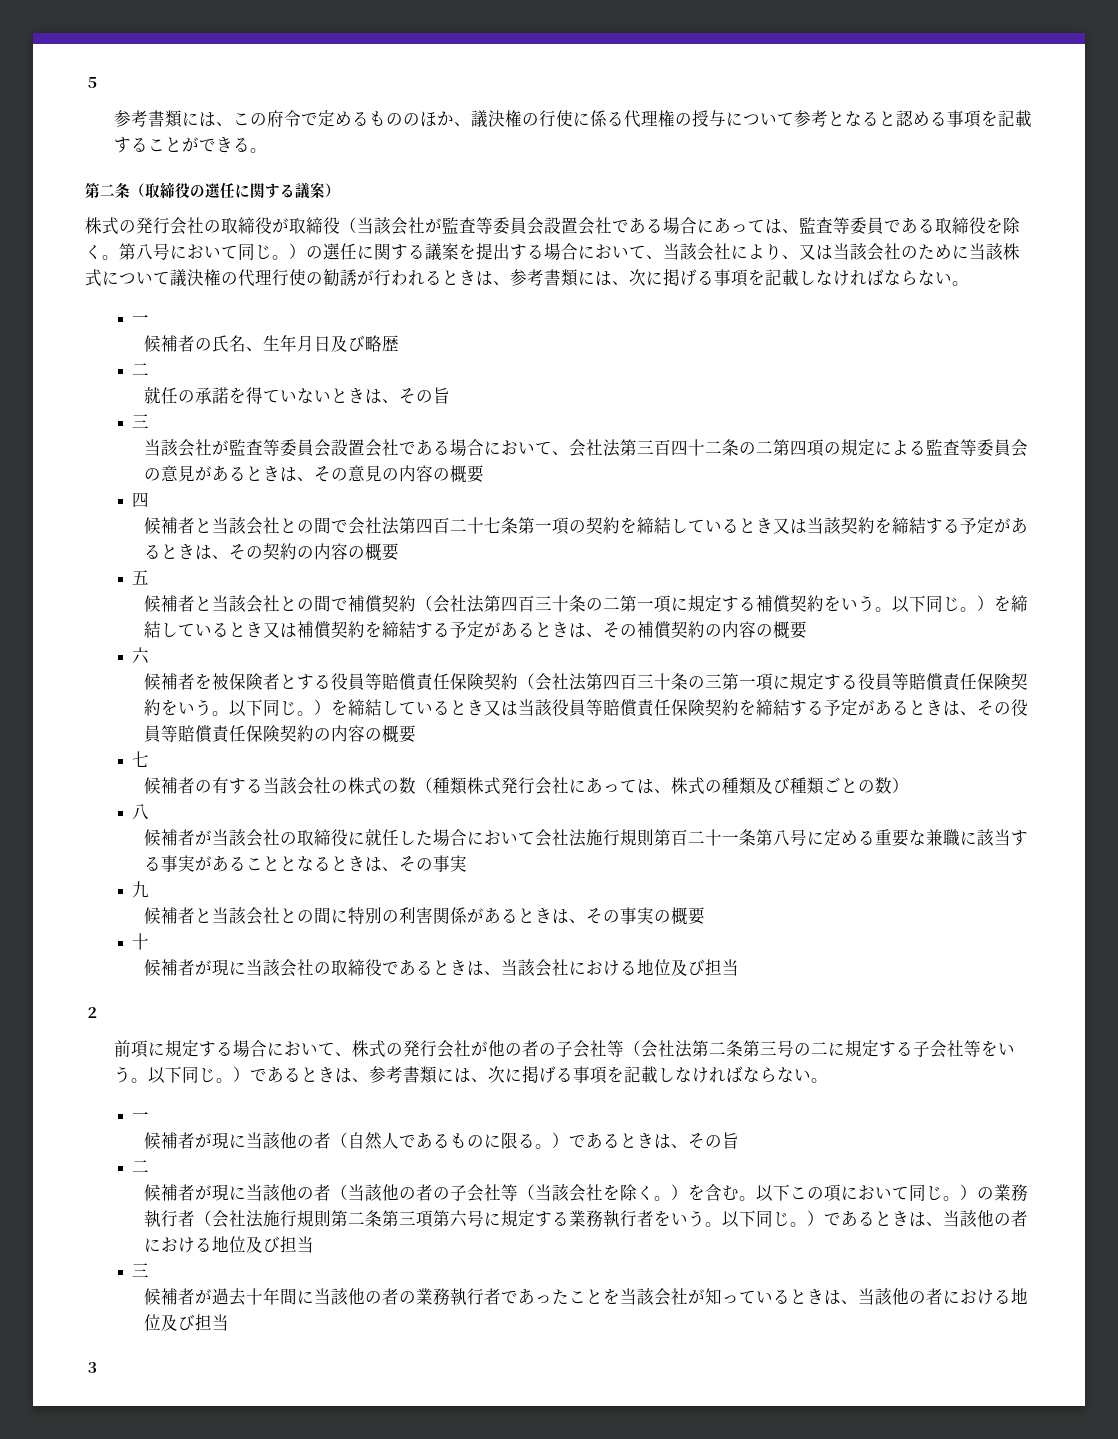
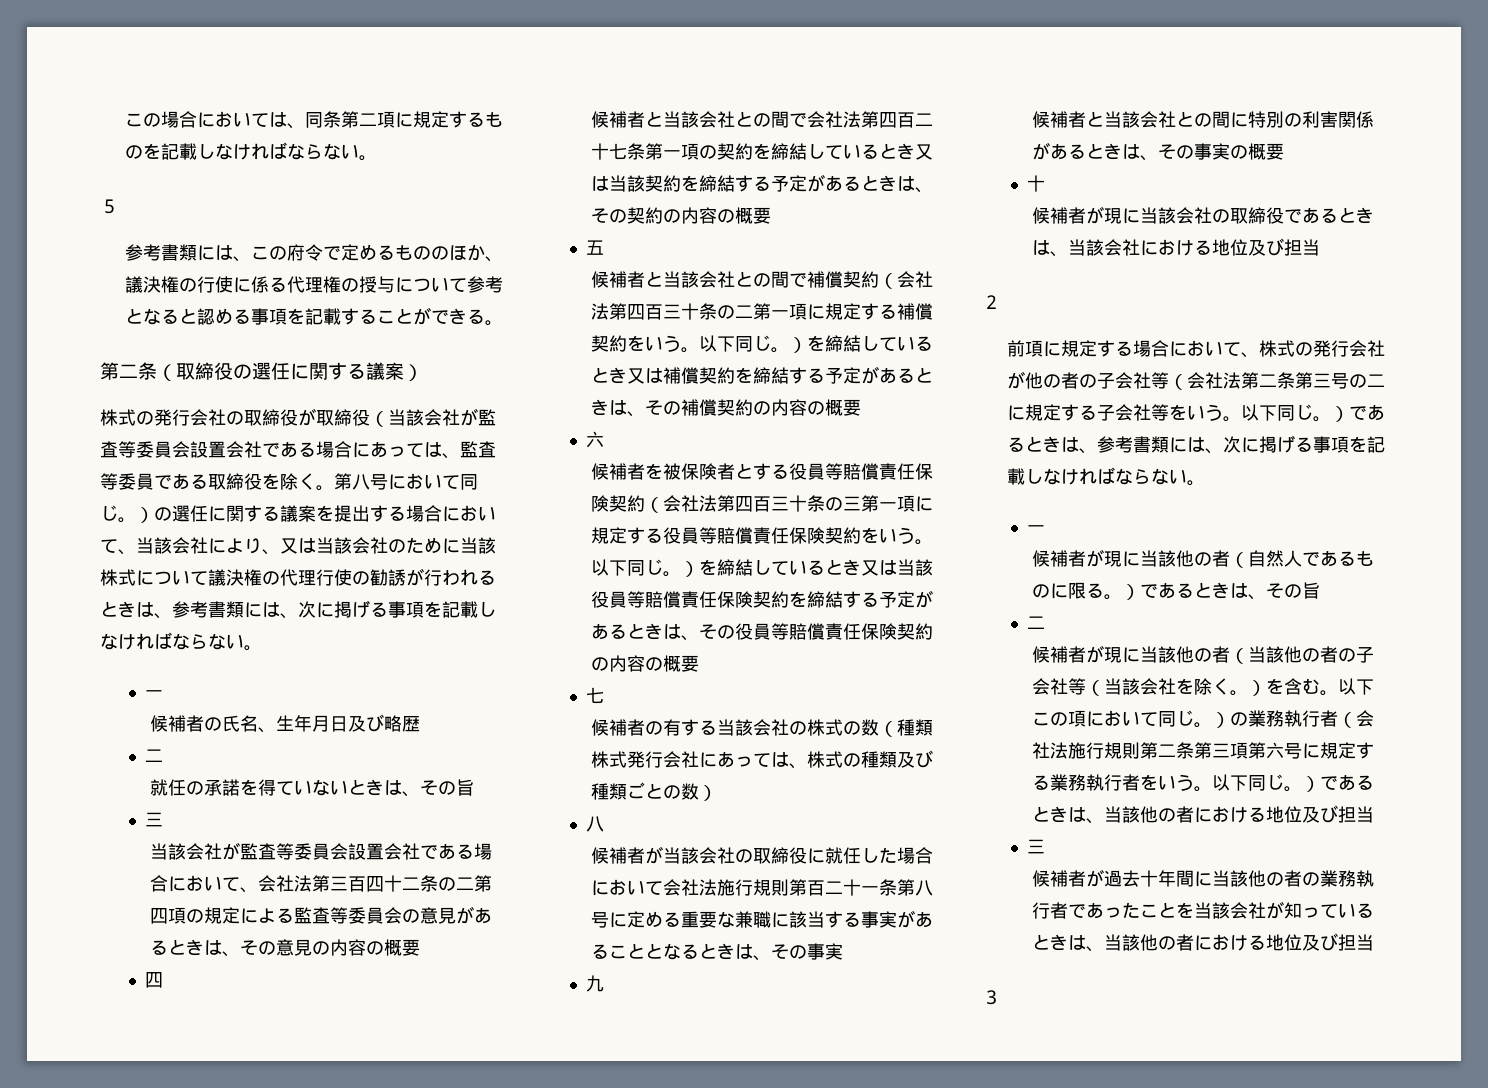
(85, 82) none -> [125,111,504,129] [125,142,378,161] この場合においては、同条第二項に規定するものを記載しなければならない。 //

